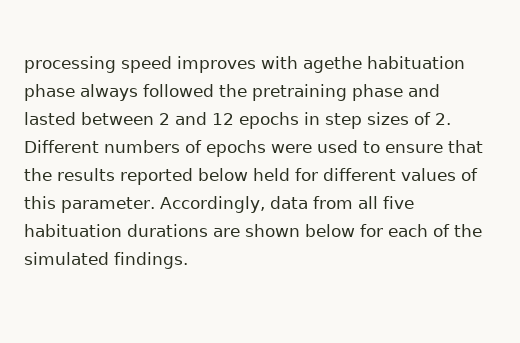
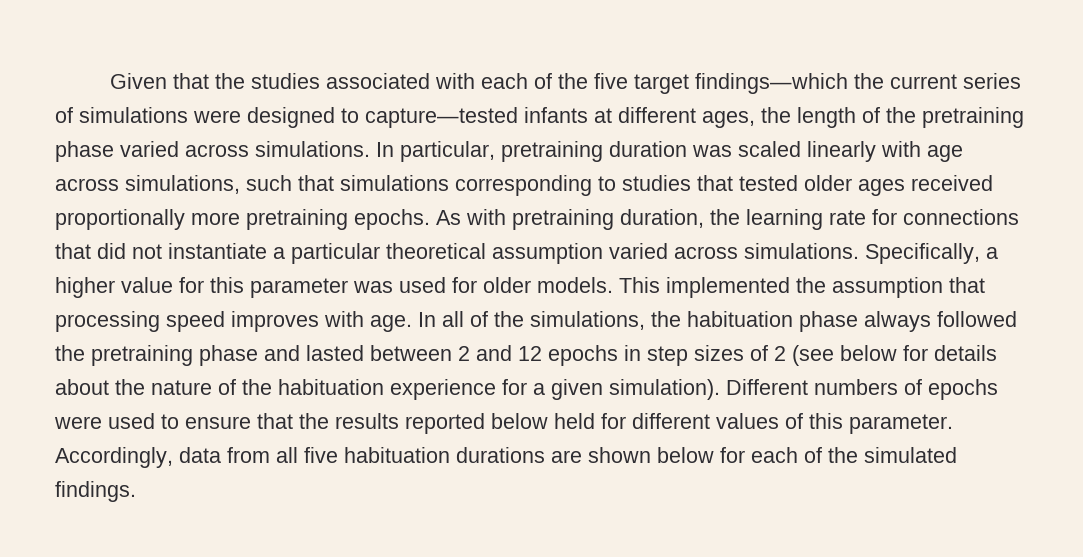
[24,56,362,73] processing speed improves with agethe -> [109,73,1021,94] [55,107,1024,128] [55,141,963,162] [55,175,993,196] [55,209,1019,230] [55,243,998,264] [55,277,985,298] [55,311,681,332] Given that the studies associated with each of the five target findings—which the current series of simulations were designed to capture—tested infants at different ages, the length of the pretraining phase varied across simulations. In particular, pretraining duration was scaled linearly with age across simulations, such that simulations corresponding to studies that tested older ages received proportionally more pretraining epochs. As with pretraining duration, the learning rate for connections that did not instantiate a particular theoretical assumption varied across simulations. Specifically, a higher value for this parameter was used for older models. This implemented the assumption that processing speed improves with age. In all of the simulations, the
[435,113,451,125] 2. -> [774,345,997,366] [55,379,720,400] 2 (see below for details about the nature of the habituation experience for a given simulation).

